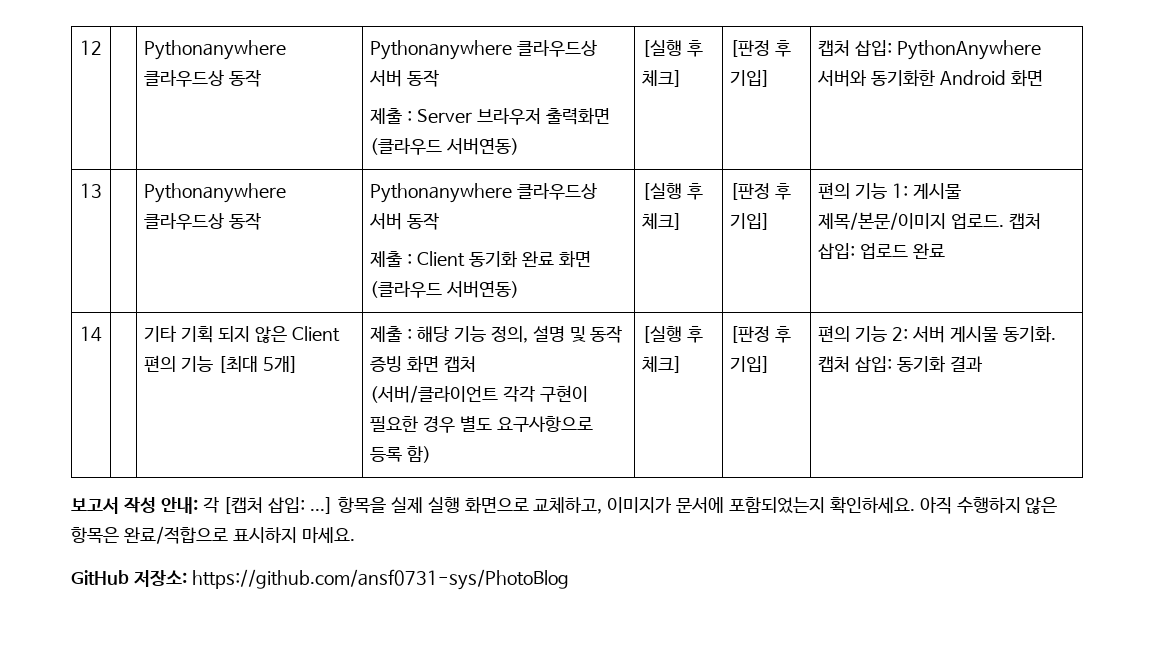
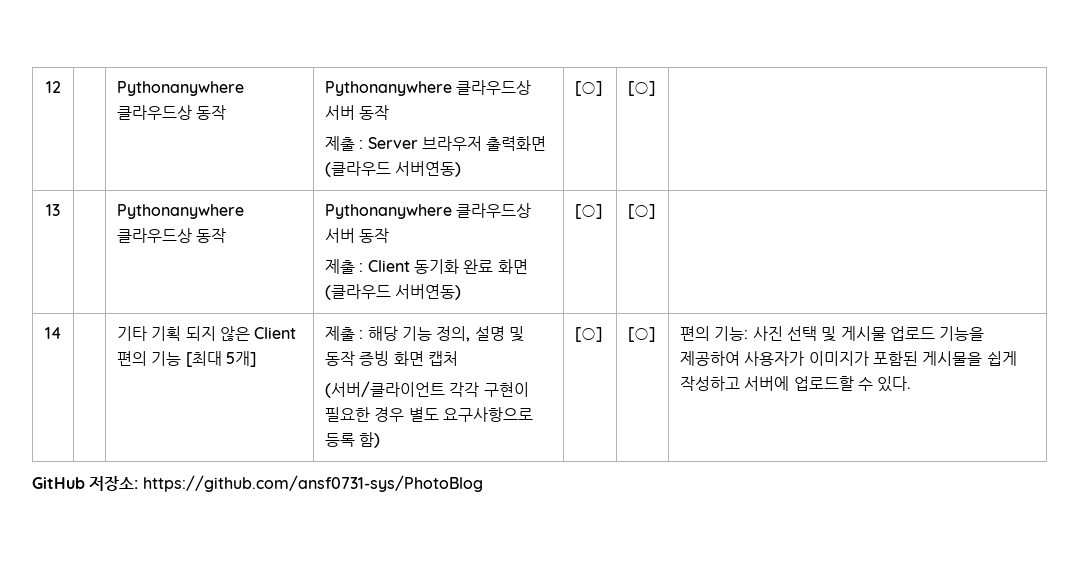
[642,40,704,57] [642,70,683,87] [730,40,792,57] [730,70,771,87] [818,40,1042,60] [817,69,1043,87] [실행 후 체크] | [판정 후 기입] | 캡처 삽입: PythonAnywhere 서버와 동기화한 Android 화면 -> [575,81,603,96] [628,81,656,96] [○] | [○] |
[642,183,704,200] [642,213,683,230] [730,183,792,200] [730,213,771,230] [818,182,961,199] [818,212,1042,230] [818,243,946,259] [실행 후 체크] | [판정 후 기입] | 편의 기능 1: 게시물 제목/본문/이미지 업로드. 캡처 삽입: 업로드 완료 -> [575,204,603,219] [628,204,656,219] [○] | [○] |
[642,326,704,343] [642,356,683,373] [730,326,792,343] [730,356,771,373] [818,325,1056,343] [818,355,983,373] [71,496,1058,514] [71,526,355,544] [실행 후 체크] | [판정 후 기입] | 편의 기능 2: 서버 게시물 동기화. 캡처 삽입: 동기화 결과 // 보고서 작성 안내: 각 [캡처 삽입: ...] 항목을 실제 실행 화면으로 교체하고, 이미지가 문서에 포함되었는지 확인하세요. 아직 수행하지 않은 항목은 완료/적합으로 표시하지 마세요. -> [575,327,603,342] [628,327,656,342] [680,326,985,342] [680,351,1017,366] [680,376,912,392] [○] | [○] | 편의 기능: 사진 선택 및 게시물 업로드 기능을 제공하여 사용자가 이미지가 포함된 게시물을 쉽게 작성하고 서버에 업로드할 수 있다.

